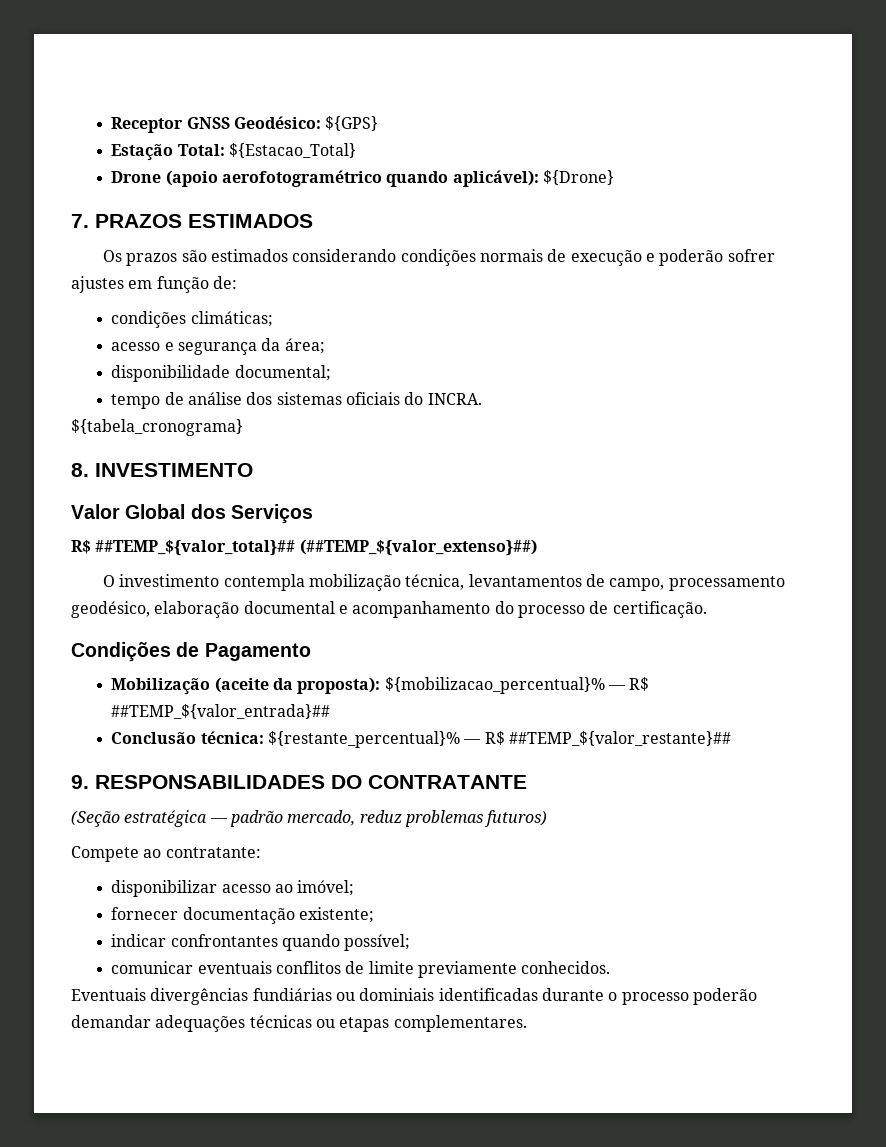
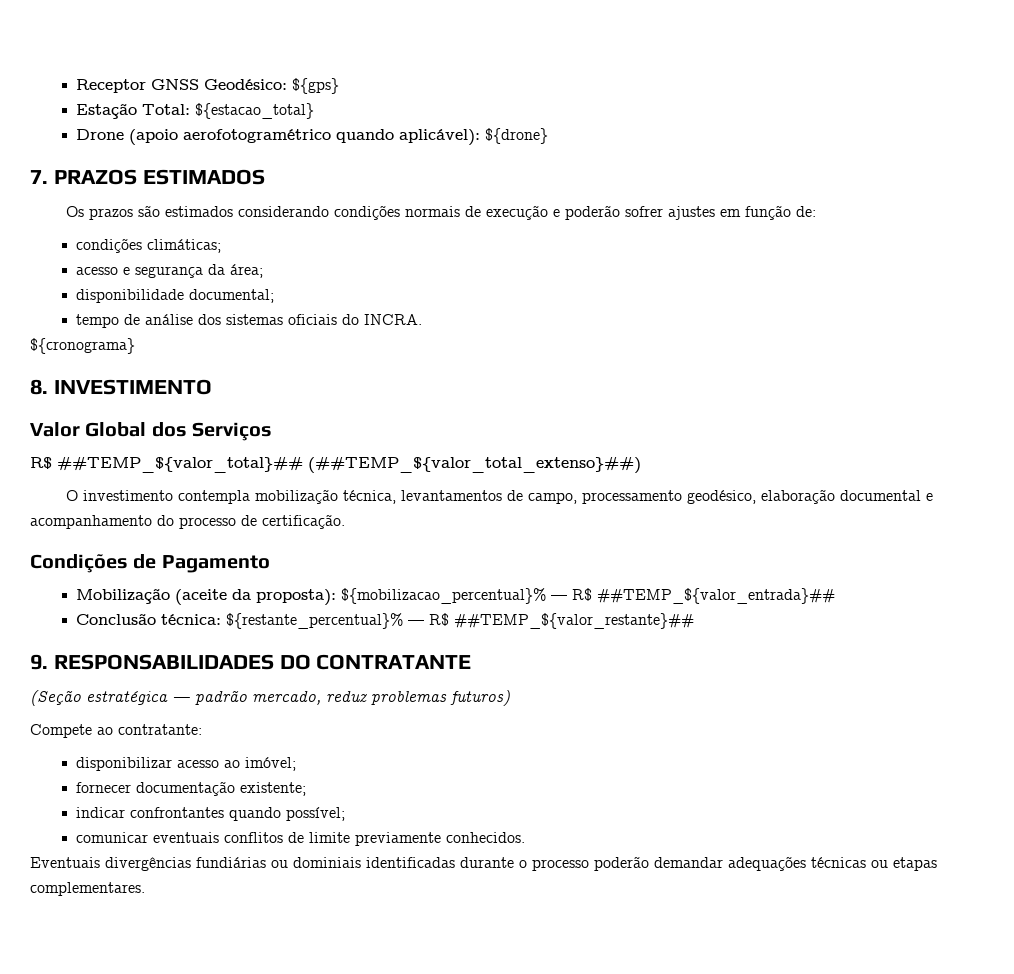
[325,116,379,131] ${GPS} -> [291,78,339,94] ${gps}
[229,143,357,158] ${Estacao_Total} -> [194,103,314,119] ${estacao_total}
[542,170,614,185] ${Drone} -> [484,128,548,144] ${drone}
[71,419,243,436] ${tabela_cronograma} -> [30,338,135,354] ${cronograma}
[299,539,537,556] (##TEMP_${valor_extenso}##) -> [308,456,641,474] (##TEMP_${valor_total_extenso}##)

